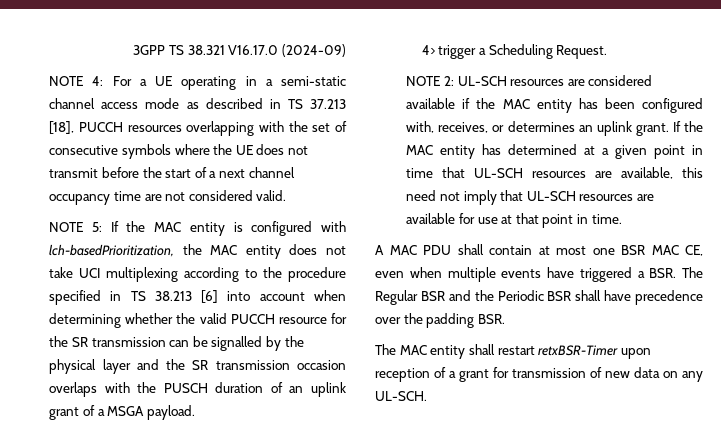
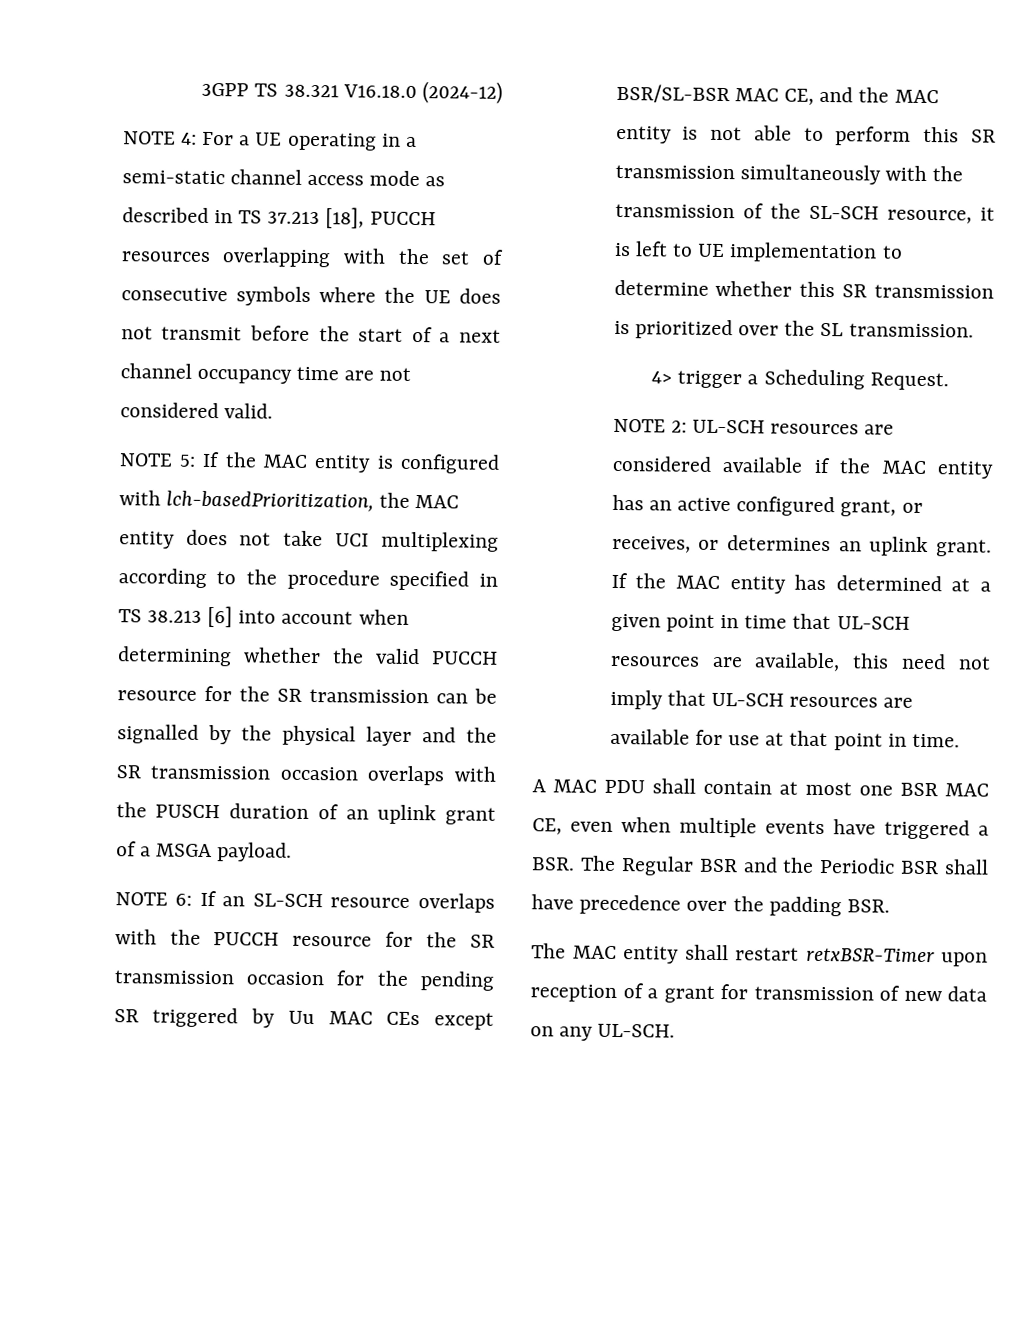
[228,44,346,57] V16.17.0 (2024-09) -> [342,81,503,104] V16.18.0 (2024-12)
(195, 412) none -> [114,890,495,913] [114,929,496,948] [113,970,494,991] [113,1007,495,1030] [615,83,939,105] [615,125,996,146] [614,164,964,185] [614,203,995,224] [613,241,903,263] [613,279,994,299] [613,319,974,340] // NOTE 6: If an SL-SCH resource overlaps with the PUCCH resource for the SR transmission occasion for the pending SR triggered by Uu MAC CEs except BSR/SL-BSR MAC CE, and the MAC entity is not able to perform this SR transmission simultaneously with the transmission of the SL-SCH resource, it is left to UE implementation to determine whether this SR transmission is prioritized over the SL transmission.
[604,98,703,113] [406,121,435,133] been configured with, -> [648,496,923,517] an active configured grant, or

